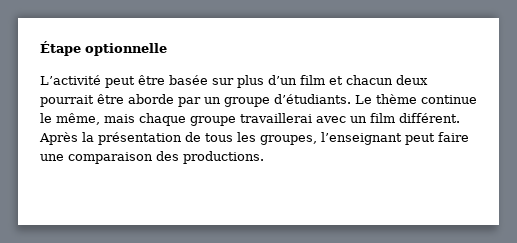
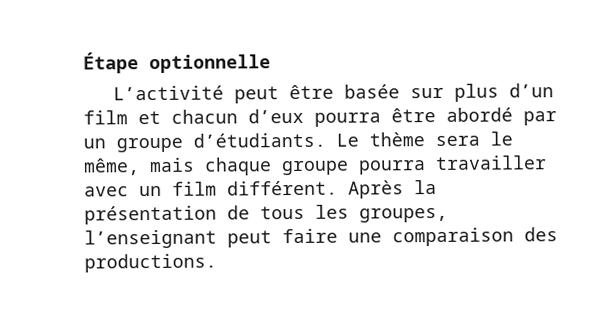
[395,75,428,85] [40,94,174,107] deux pourrait être aborde -> [248,107,513,127] d’eux pourra être abordé
[421,95,477,104] continue -> [435,135,480,147] sera
[240,113,312,123] travaillerai -> [358,155,547,175] pourra travailler

